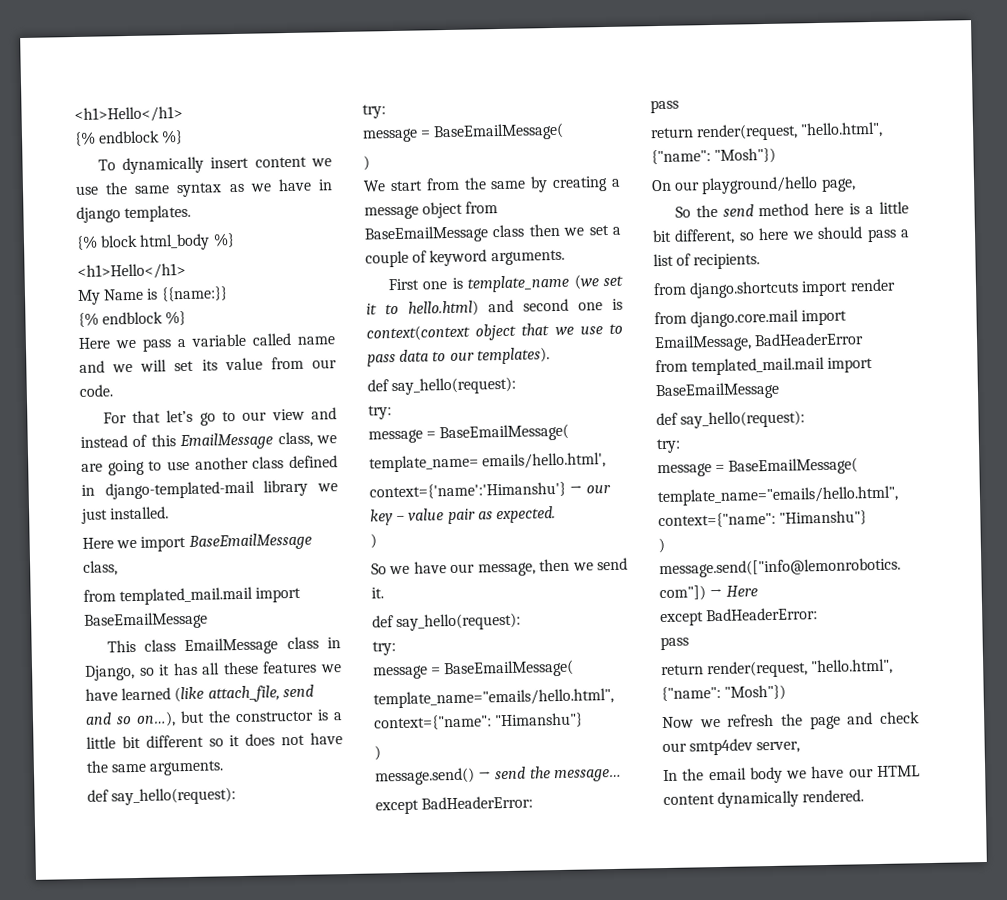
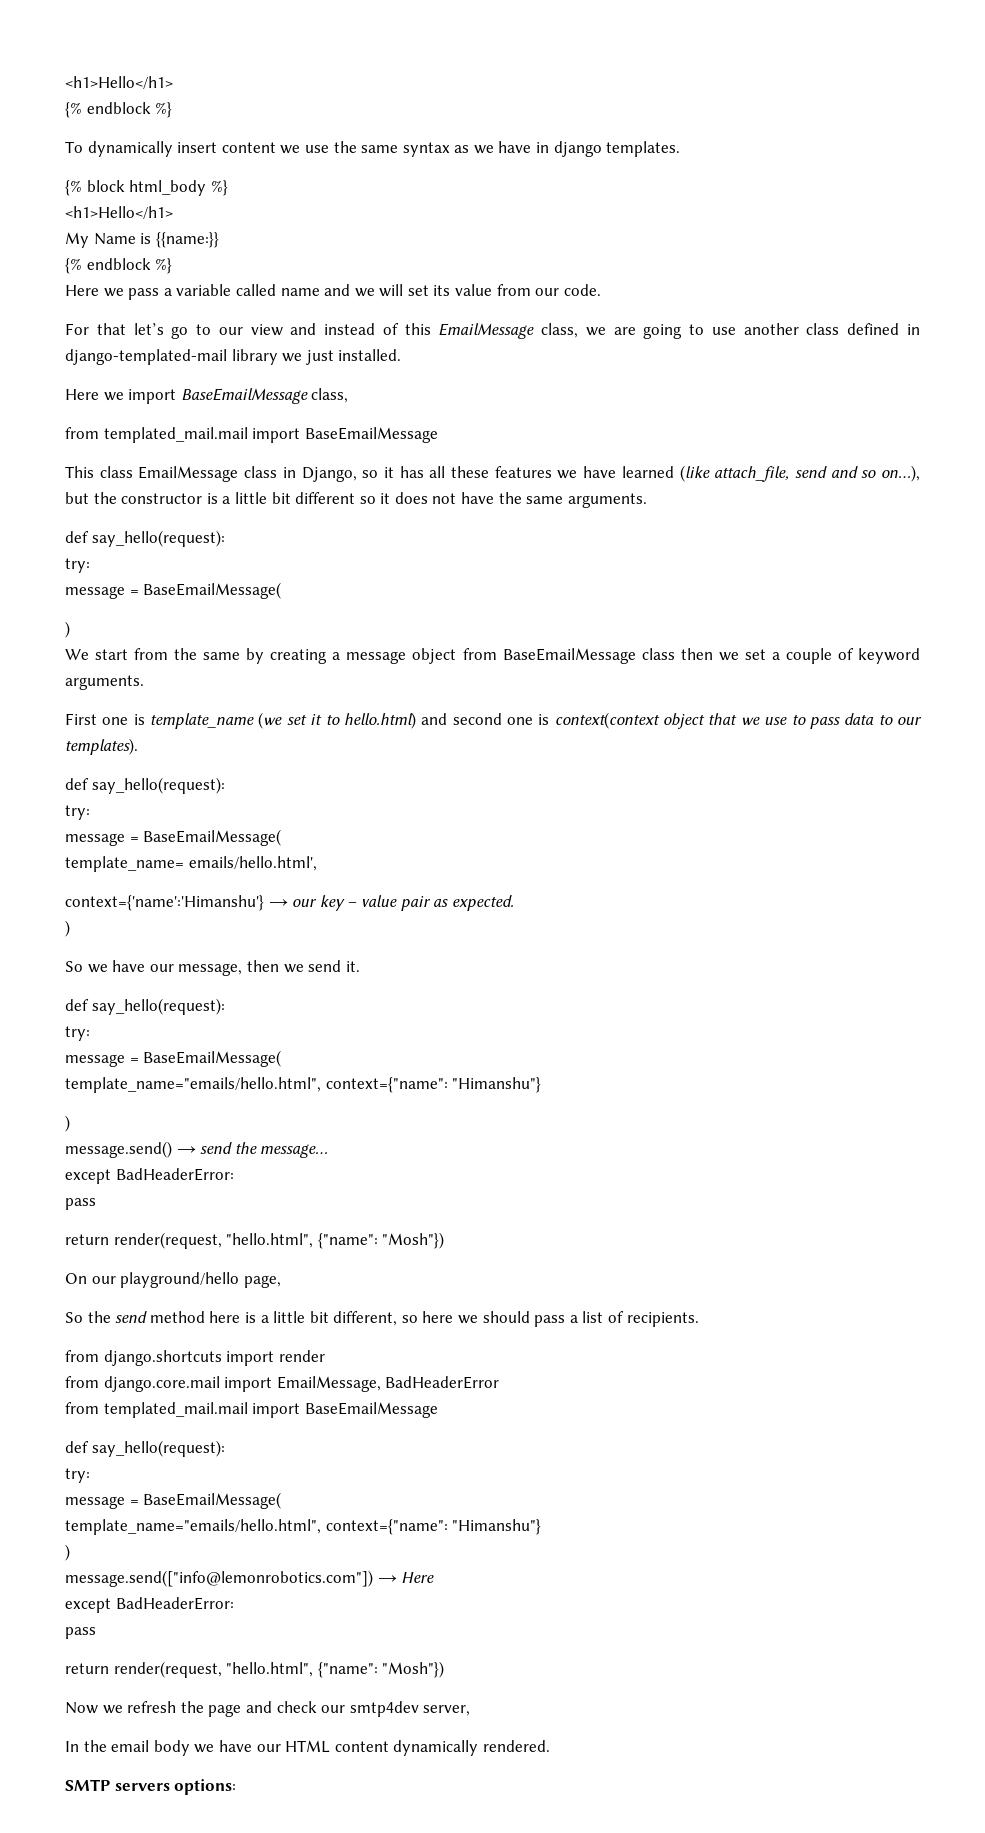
(865, 796) none -> [65,1779,237,1795] // SMTP servers options:

